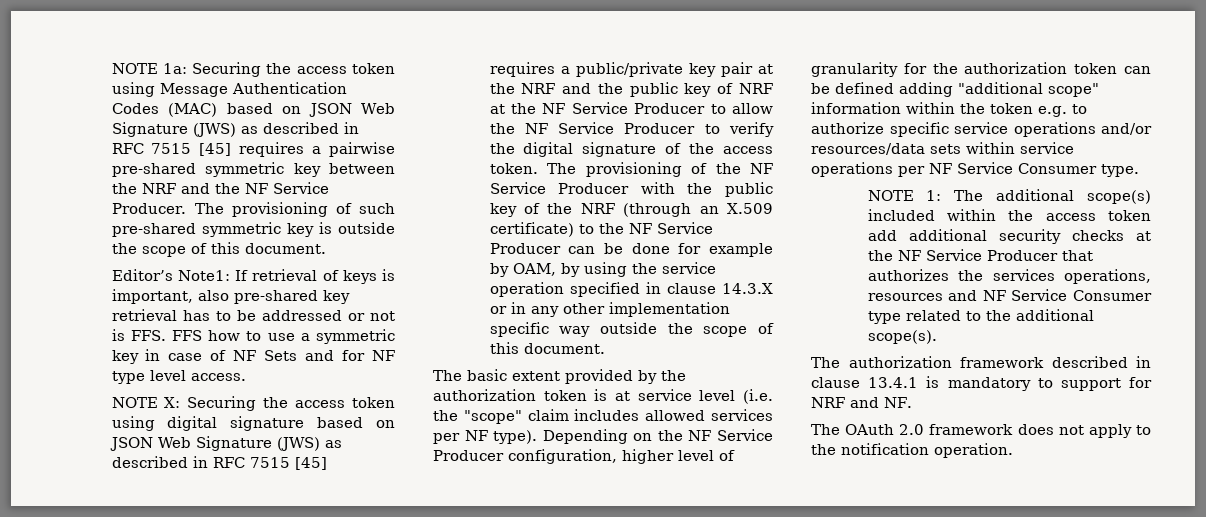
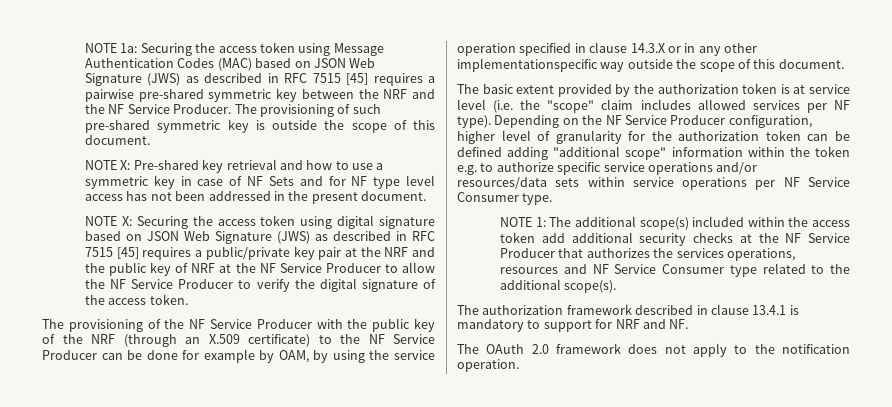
[111,269,395,284] [111,289,350,304] [111,309,395,321] [111,329,202,341] Editor’s Note1: If retrieval of keys is important, also pre-shared key retrieval has to be addressed or not is FFS. FFS -> [85,159,303,173] NOTE X: Pre-shared key retrieval and
[190,373,246,381] access. -> [85,191,427,204] access has not been addressed in the present document.
(538, 168) none -> (188, 299) //
[608,302,730,317] [489,322,549,337] implementation specific -> [457,58,598,72] implementationspecific

